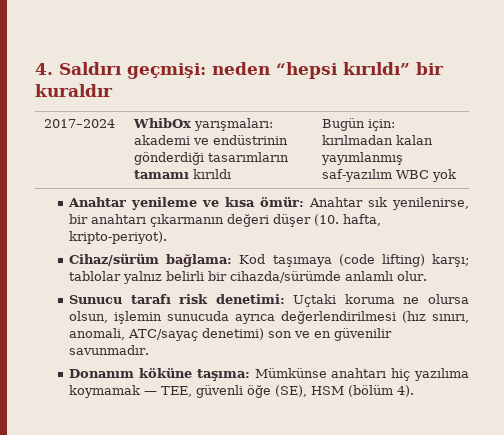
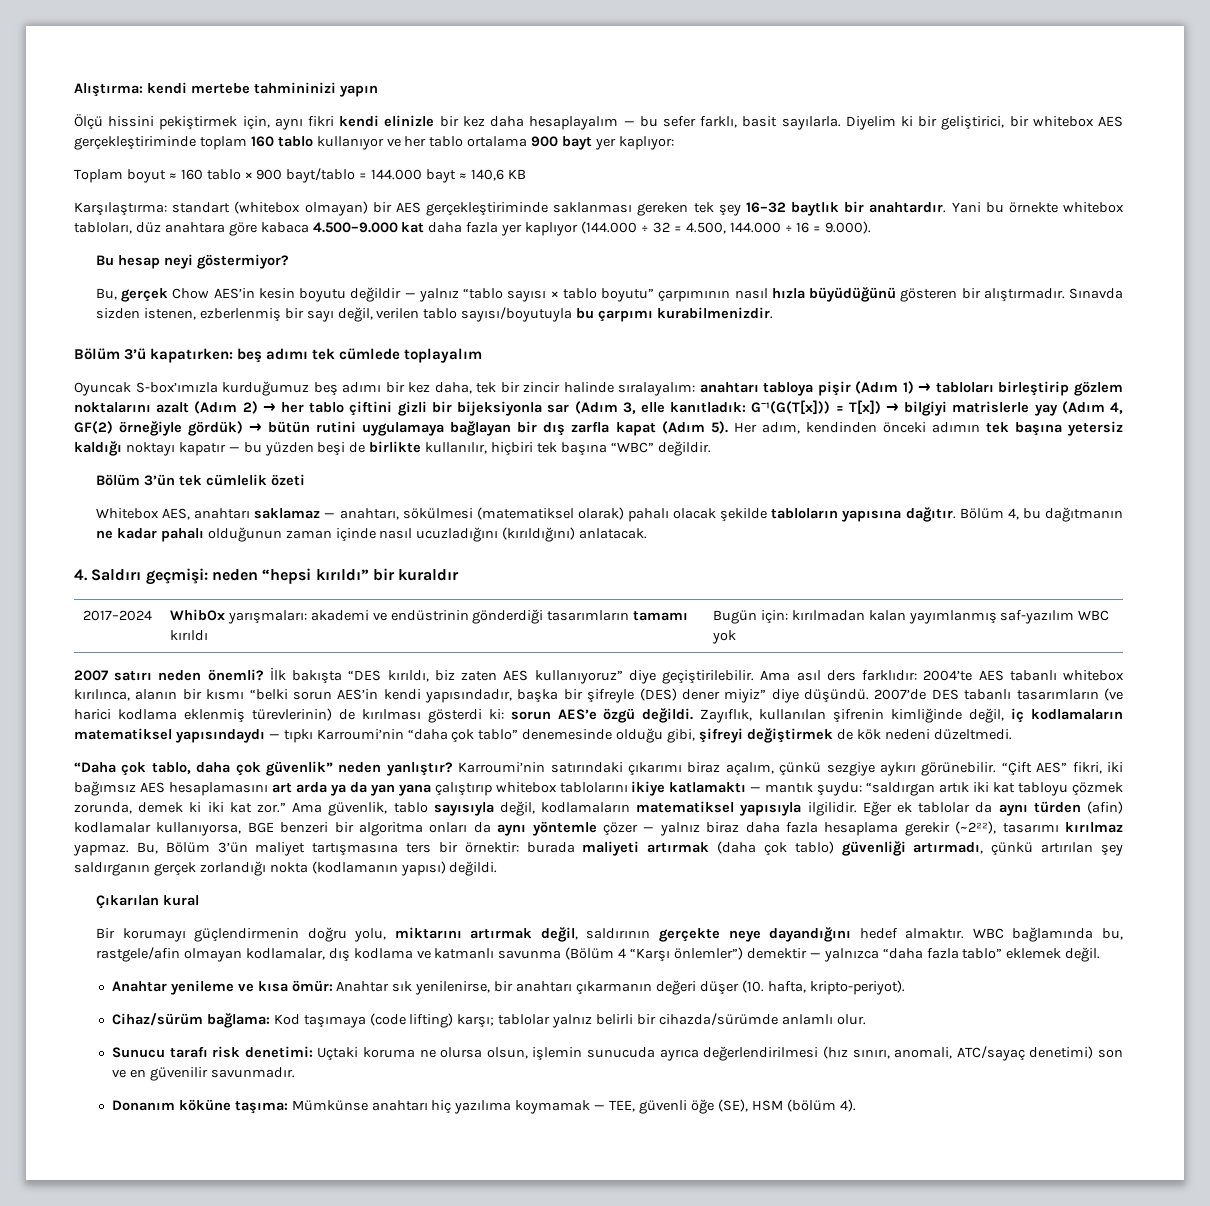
(35, 69) none -> [74,82,378,97] [74,114,1124,130] [74,136,674,150] [74,168,526,183] [74,201,1124,216] [74,221,872,236] [95,254,289,269] [95,287,1124,302] [95,307,773,322] [74,348,483,363] [74,381,1123,396] [74,400,1124,416] [74,421,1123,436] [74,441,711,456] [95,474,305,486] [95,507,1124,522] [95,527,648,542] Alıştırma: kendi mertebe tahmininizi yapın // Ölçü hissini pekiştirmek için, aynı fikri kendi elinizle bir kez daha hesaplayalım — bu sefer farklı, basit sayılarla. Diyelim ki bir geliştirici, bir whitebox AES gerçekleştiriminde toplam 160 tablo kullanıyor ve her tablo ortalama 900 bayt yer kaplıyor: // Toplam boyut ≈ 160 tablo × 900 bayt/tablo = 144.000 bayt ≈ 140,6 KB // Karşılaştırma: standart (whitebox olmayan) bir AES gerçekleştiriminde saklanması gereken tek şey 16–32 baytlık bir anahtardır. Yani bu örnekte whitebox tabloları, düz anahtara göre kabaca 4.500–9.000 kat daha fazla yer kaplıyor (144.000 ÷ 32 = 4.500, 144.000 ÷ 16 = 9.000). // Bu hesap neyi göstermiyor? // Bu, gerçek Chow AES’in kesin boyutu değildir — yalnız “tablo sayısı × tablo boyutu” çarpımının nasıl hızla büyüdüğünü gösteren bir alıştırmadır. Sınavda sizden istenen, ezberlenmiş bir sayı değil, verilen tablo sayısı/boyutuyla bu çarpımı kurabilmenizdir. // Bölüm 3’ü kapatırken: beş adımı tek cümlede toplayalım // Oyuncak S-box’ımızla kurduğumuz beş adımı bir kez daha, tek bir zincir halinde sıralayalım: anahtarı tabloya pişir (Adım 1) → tabloları birleştirip gözlem noktalarını azalt (Adım 2) → her tablo çiftini gizli bir bijeksiyonla sar (Adım 3, elle kanıtladık: G⁻¹(G(T[x])) = T[x]) → bilgiyi matrislerle yay (Adım 4, GF(2) örneğiyle gördük) → bütün rutini uygulamaya bağlayan bir dış zarfla kapat (Adım 5). Her adım, kendinden önceki adımın tek başına yetersiz kaldığı noktayı kapatır — bu yüzden beşi de birlikte kullanılır, hiçbiri tek başına “WBC” değildir. // Bölüm 3’ün tek cümlelik özeti // Whitebox AES, anahtarı saklamaz — anahtarı, sökülmesi (matematiksel olarak) pahalı olacak şekilde tabloların yapısına dağıtır. Bölüm 4, bu dağıtmanın ne kadar pahalı olduğunun zaman içinde nasıl ucuzladığını (kırıldığını) anlatacak. //
(457, 175) none -> [74,667,1124,684] [74,688,1124,703] [74,708,1123,723] [74,728,1012,743] [74,761,1123,776] [74,781,1124,796] [74,801,1123,816] [74,821,1123,836] [73,841,1124,856] [74,861,498,876] [95,895,199,909] [95,927,1123,942] [95,947,1101,962] // 2007 satırı neden önemli? İlk bakışta “DES kırıldı, biz zaten AES kullanıyoruz” diye geçiştirilebilir. Ama asıl ders farklıdır: 2004’te AES tabanlı whitebox kırılınca, alanın bir kısmı “belki sorun AES’in kendi yapısındadır, başka bir şifreyle (DES) dener miyiz” diye düşündü. 2007’de DES tabanlı tasarımların (ve harici kodlama eklenmiş türevlerinin) de kırılması gösterdi ki: sorun AES’e özgü değildi. Zayıflık, kullanılan şifrenin kimliğinde değil, iç kodlamaların matematiksel yapısındaydı — tıpkı Karroumi’nin “daha çok tablo” denemesinde olduğu gibi, şifreyi değiştirmek de kök nedeni düzeltmedi. // “Daha çok tablo, daha çok güvenlik” neden yanlıştır? Karroumi’nin satırındaki çıkarımı biraz açalım, çünkü sezgiye aykırı görünebilir. “Çift AES” fikri, iki bağımsız AES hesaplamasını art arda ya da yan yana çalıştırıp whitebox tablolarını ikiye katlamaktı — mantık şuydu: “saldırgan artık iki kat tabloyu çözmek zorunda, demek ki iki kat zor.” Ama güvenlik, tablo sayısıyla değil, kodlamaların matematiksel yapısıyla ilgilidir. Eğer ek tablolar da aynı türden (afin) kodlamalar kullanıyorsa, BGE benzeri bir algoritma onları da aynı yöntemle çözer — yalnız biraz daha fazla hesaplama gerekir (~2²²), tasarımı kırılmaz yapmaz. Bu, Bölüm 3’ün maliyet tartışmasına ters bir örnektir: burada maliyeti artırmak (daha çok tablo) güvenliği artırmadı, çünkü artırılan şey saldırganın gerçek zorlandığı nokta (kodlamanın yapısı) değildi. // Çıkarılan kural // Bir korumayı güçlendirmenin doğru yolu, miktarını artırmak değil, saldırının gerçekte neye dayandığını hedef almaktır. WBC bağlamında bu, rastgele/afin olmayan kodlamalar, dış kodlama ve katmanlı savunma (Bölüm 4 “Karşı önlemler”) demektir — yalnızca “daha fazla tablo” eklemek değil.

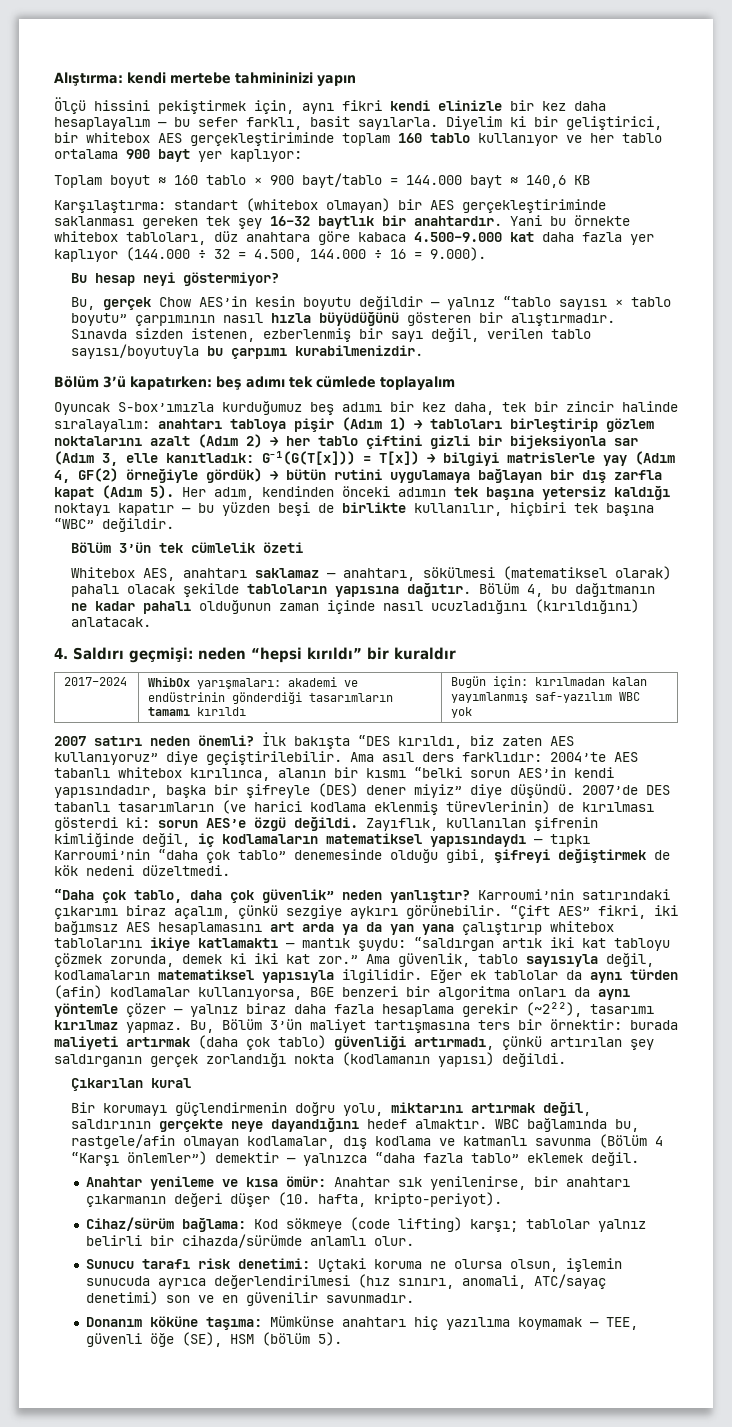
[303,1015,366,1028] taşımaya -> [285,1218,342,1232] sökmeye
[839,1099,856,1112] 4). -> [317,1332,342,1346] 5).

